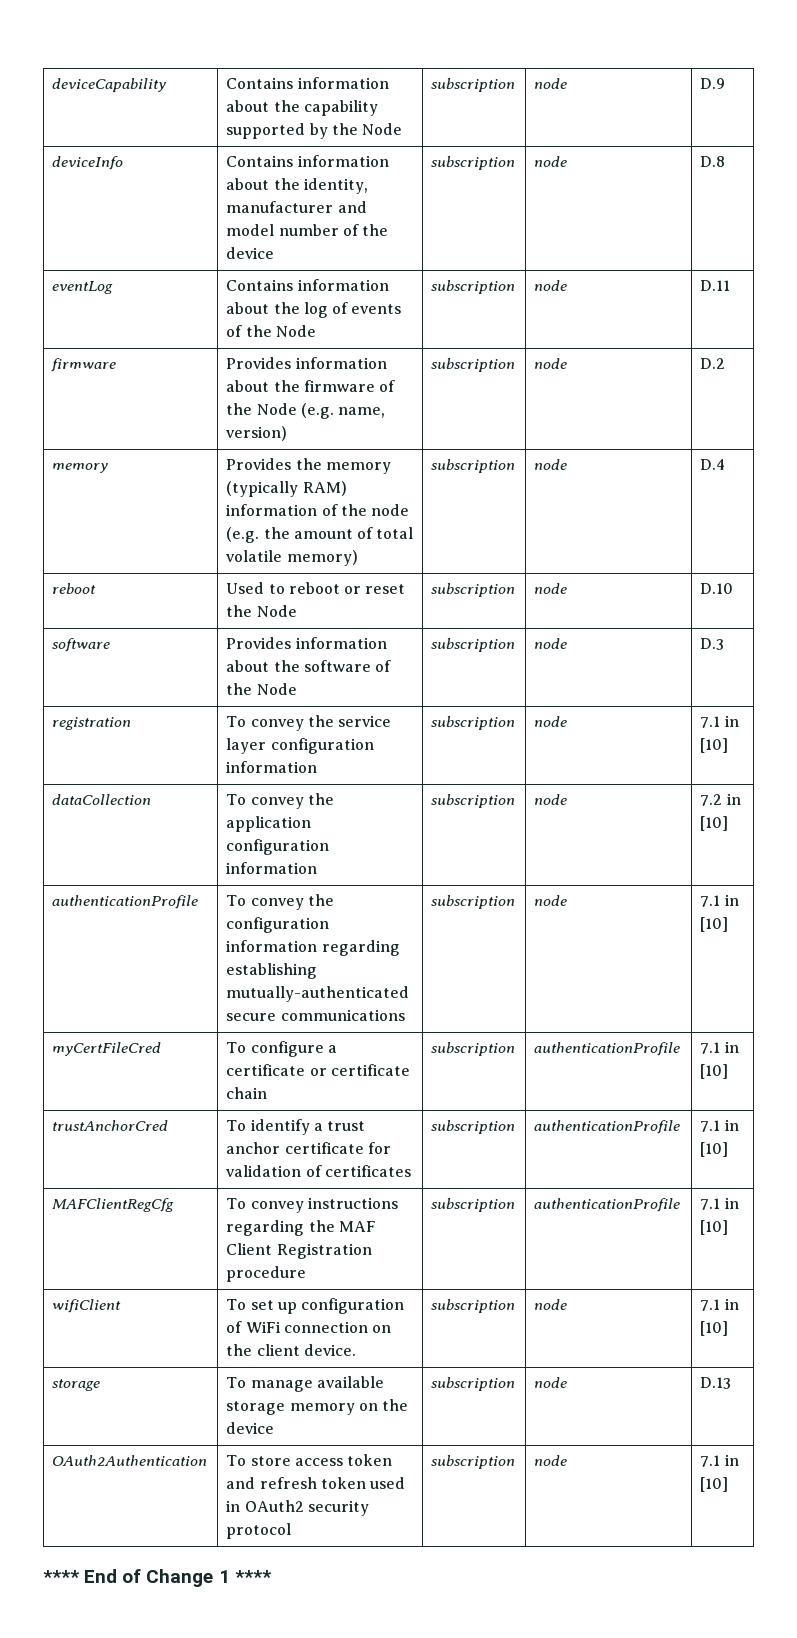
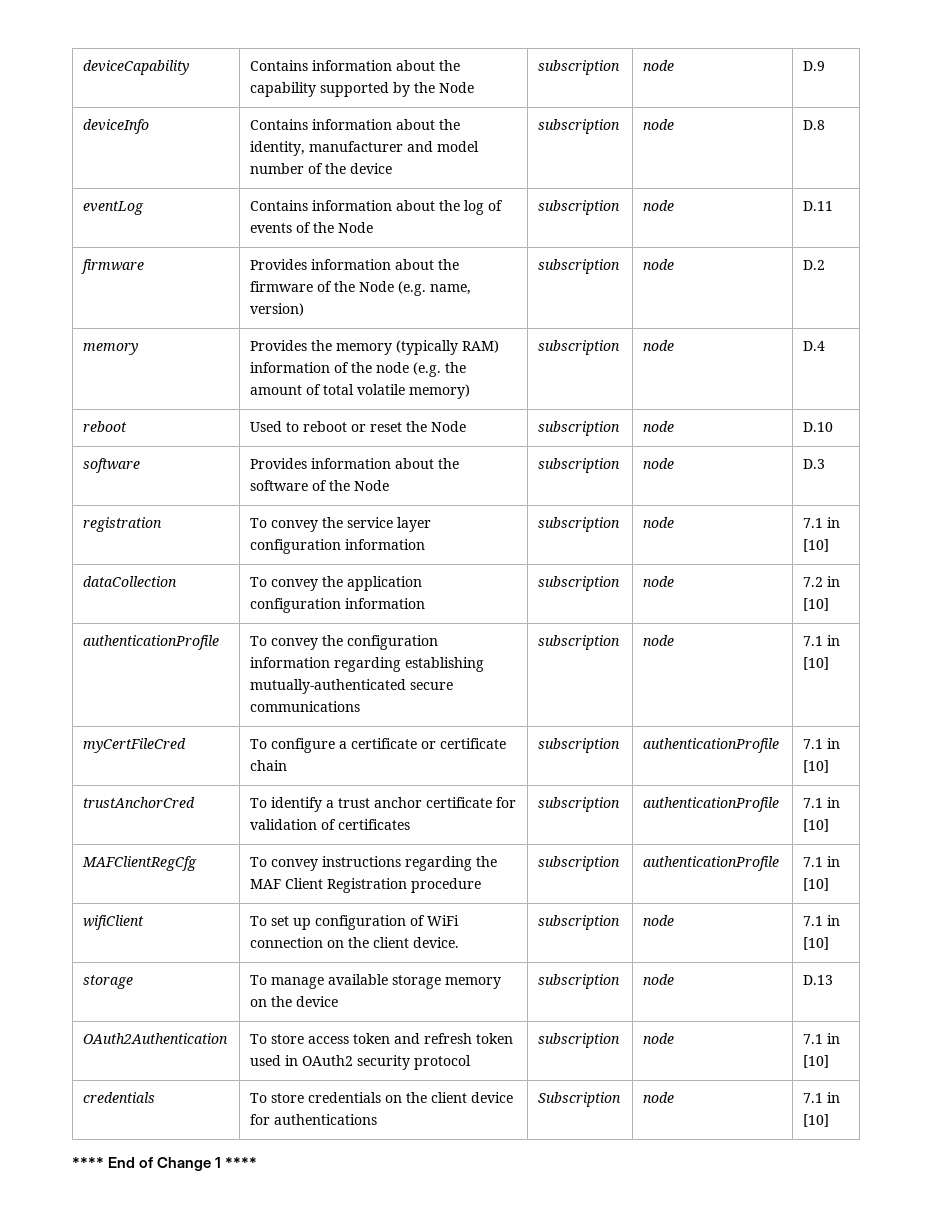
(729, 1484) none -> [83,1092,156,1103] [250,1092,514,1103] [250,1114,378,1125] [538,1092,622,1107] [643,1092,675,1103] [803,1092,841,1103] [803,1114,830,1127] // credentials | To store credentials on the client device for authentications | Subscription | node | 7.1 in [10]

